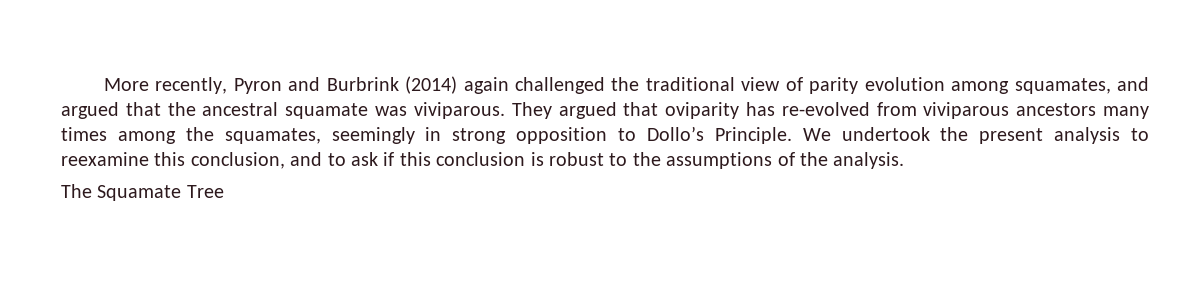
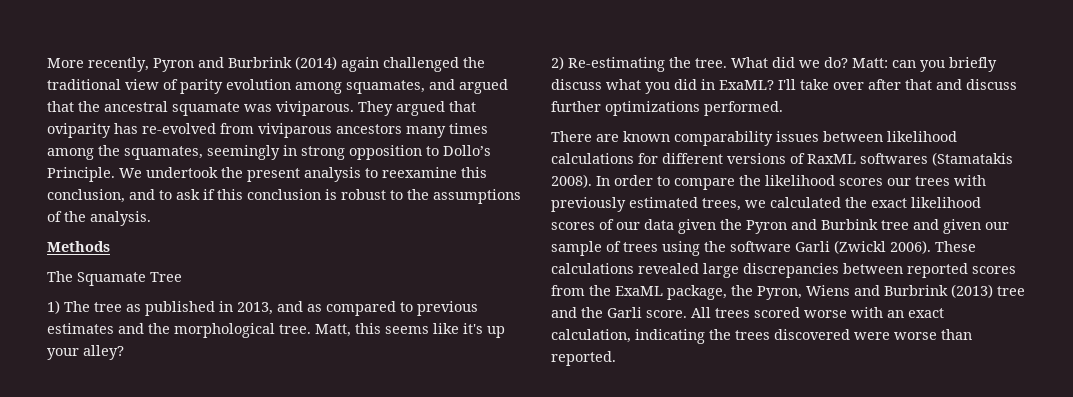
(905, 160) none -> [47,241,110,252] // Methods
(224, 191) none -> [47,300,478,316] [47,323,505,338] [47,345,124,360] [551,56,997,72] [551,79,1017,94] [551,101,783,116] [551,131,957,146] [551,152,1013,166] [551,174,986,190] [551,197,981,212] [551,219,1009,234] [551,240,976,256] [551,263,1016,278] [551,284,1025,300] [551,307,944,318] [551,329,972,344] [551,351,616,366] // 1) The tree as published in 2013, and as compared to previous estimates and the morphological tree. Matt, this seems like it's up your alley? // 2) Re-estimating the tree. What did we do? Matt: can you briefly discuss what you did in ExaML? I'll take over after that and discuss further optimizations performed. // There are known comparability issues between likelihood calculations for different versions of RaxML softwares (Stamatakis 2008). In order to compare the likelihood scores our trees with previously estimated trees, we calculated the exact likelihood scores of our data given the Pyron and Burbink tree and given our sample of trees using the software Garli (Zwickl 2006). These calculations revealed large discrepancies between reported scores from the ExaML package, the Pyron, Wiens and Burbrink (2013) tree and the Garli score. All trees scored worse with an exact calculation, indicating the trees discovered were worse than reported.

